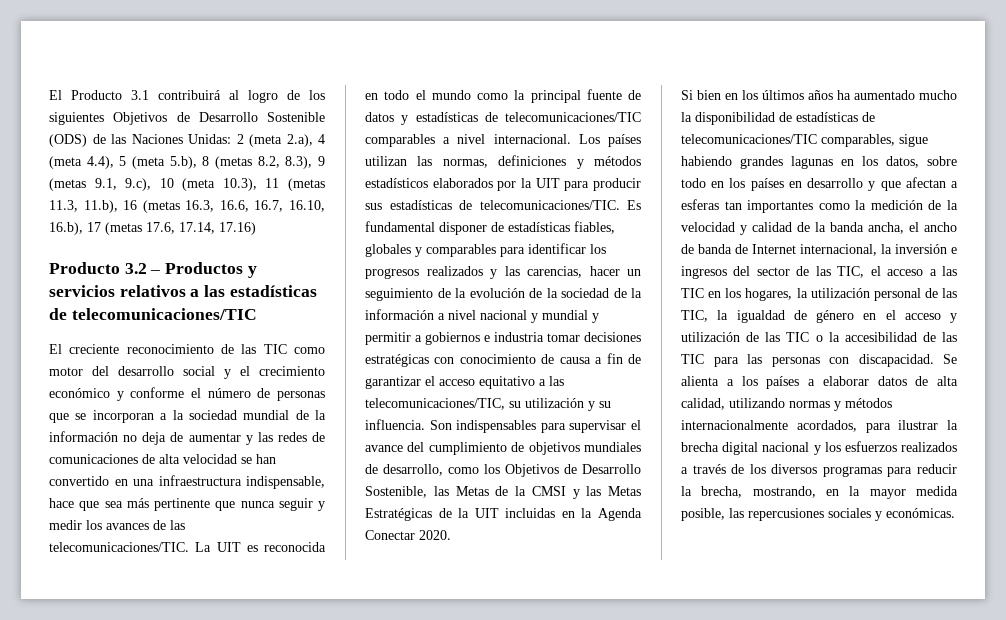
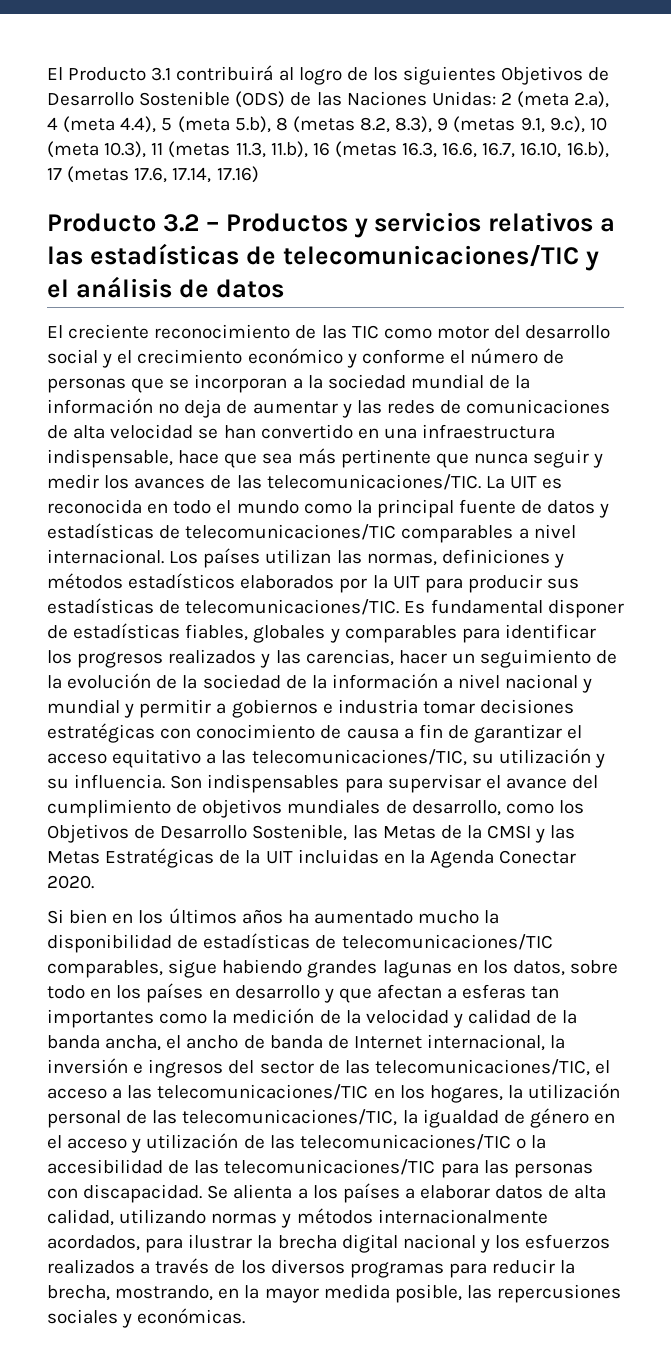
(257, 314) none -> [585,251,599,271] [47,276,284,298] y el análisis de datos
[837,266,865,278] TIC, -> [374,1059,590,1076] telecomunicaciones/TIC,
[681,288,704,298] TIC -> [157,1084,369,1100] telecomunicaciones/TIC
[681,310,708,322] TIC, -> [182,1109,398,1126] telecomunicaciones/TIC,
[786,332,810,342] TIC -> [299,1134,511,1150] telecomunicaciones/TIC
[681,354,704,364] TIC -> [224,1159,436,1175] telecomunicaciones/TIC

